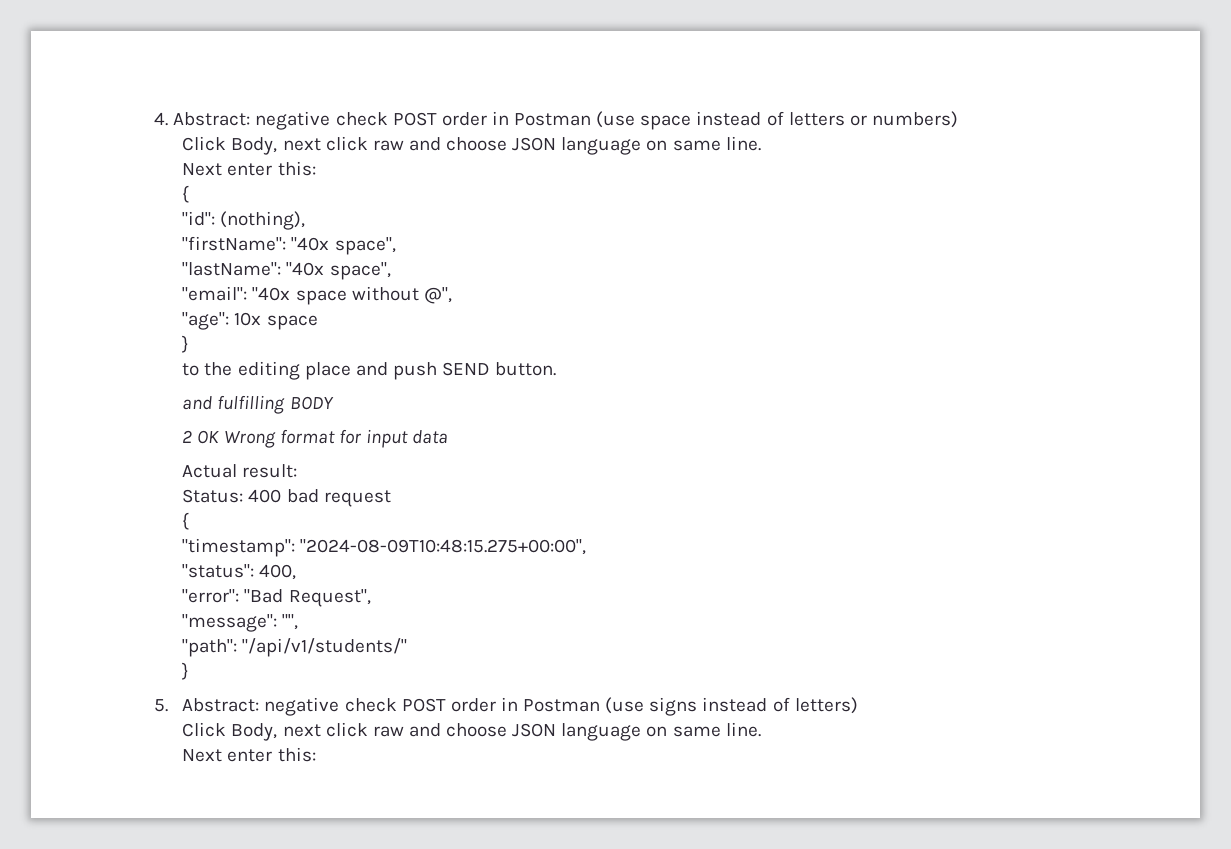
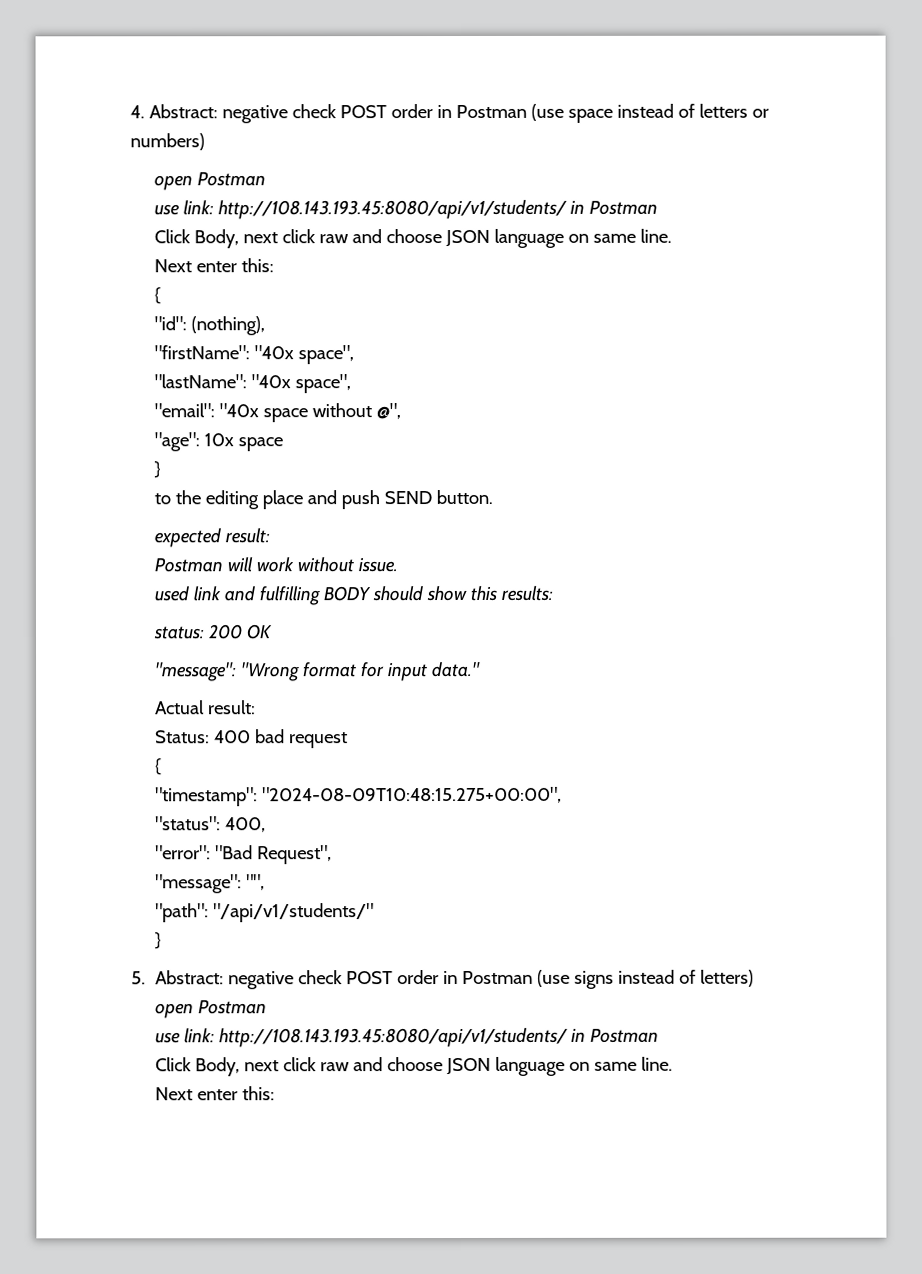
(958, 119) none -> [153,172,266,191] [153,199,658,220] // open Postman // use link: http://108.143.193.45:8080/api/v1/students/ in Postman
[182,395,334,414] [182,430,193,443] and fulfilling BODY // 2 -> [153,528,270,548] [153,557,398,573] [153,585,553,606] [152,624,243,640] expected result: // Postman will work without issue. // used link and fulfilling BODY should show this results: // status: 200
[223,431,276,448] Wrong -> [154,662,300,682] // "message": "Wrong
[412,430,449,444] data -> [431,661,481,678] data."
(858, 705) none -> [154,1000,267,1019] [154,1027,659,1048] // open Postman // use link: http://108.143.193.45:8080/api/v1/students/ in Postman

